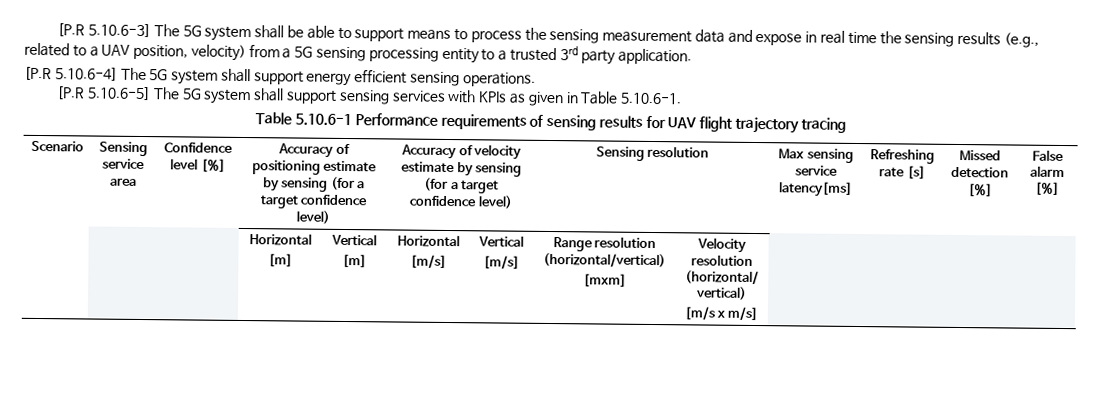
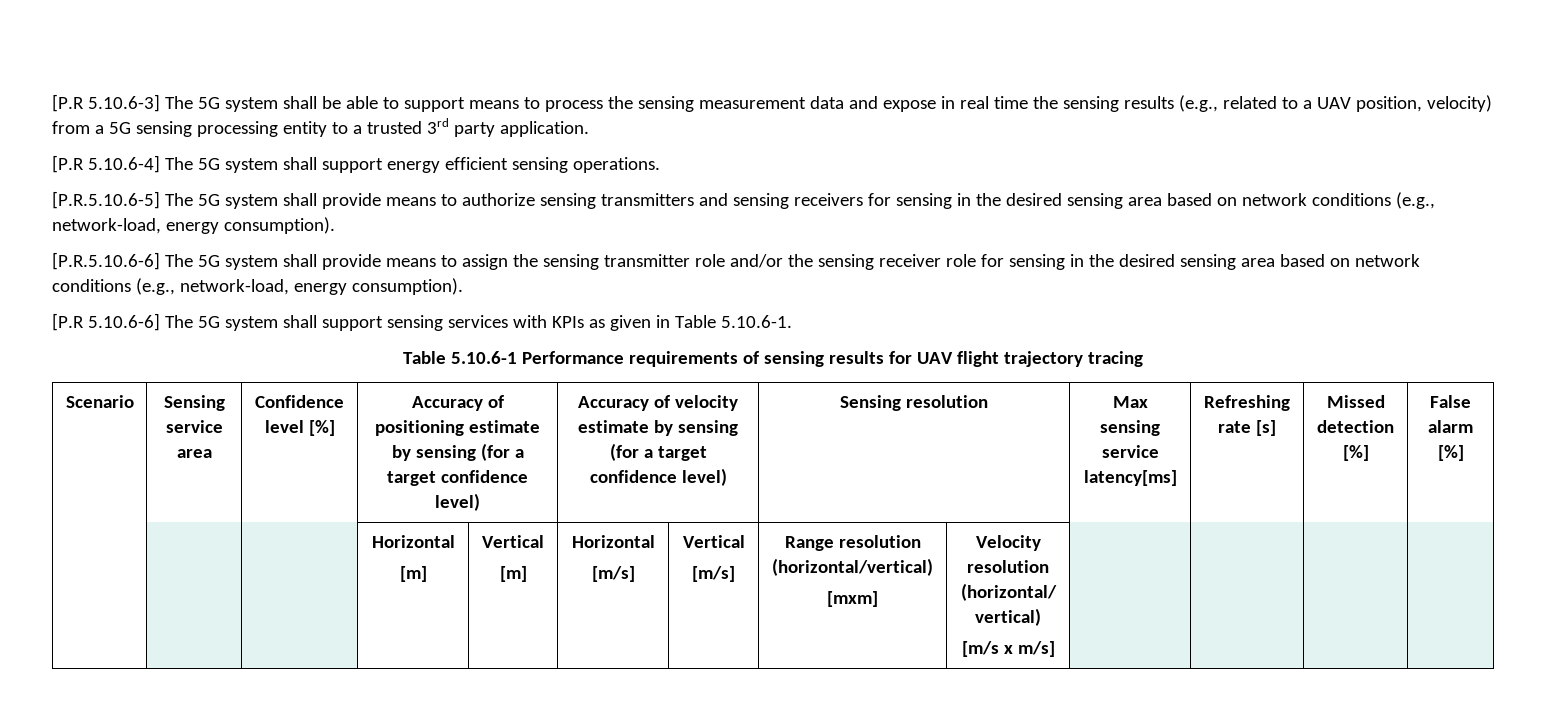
[56,86,152,101] // [P.R 5.10.6-5] -> [52,191,1435,209] [52,217,335,234] [52,252,1420,270] [52,278,463,295] [52,313,160,331] // [P.R.5.10.6-5] The 5G system shall provide means to authorize sensing transmitters and sensing receivers for sensing in the desired sensing area based on network conditions (e.g., network-load, energy consumption). // [P.R.5.10.6-6] The 5G system shall provide means to assign the sensing transmitter role and/or the sensing receiver role for sensing in the desired sensing area based on network conditions (e.g., network-load, energy consumption). // [P.R 5.10.6-6]

